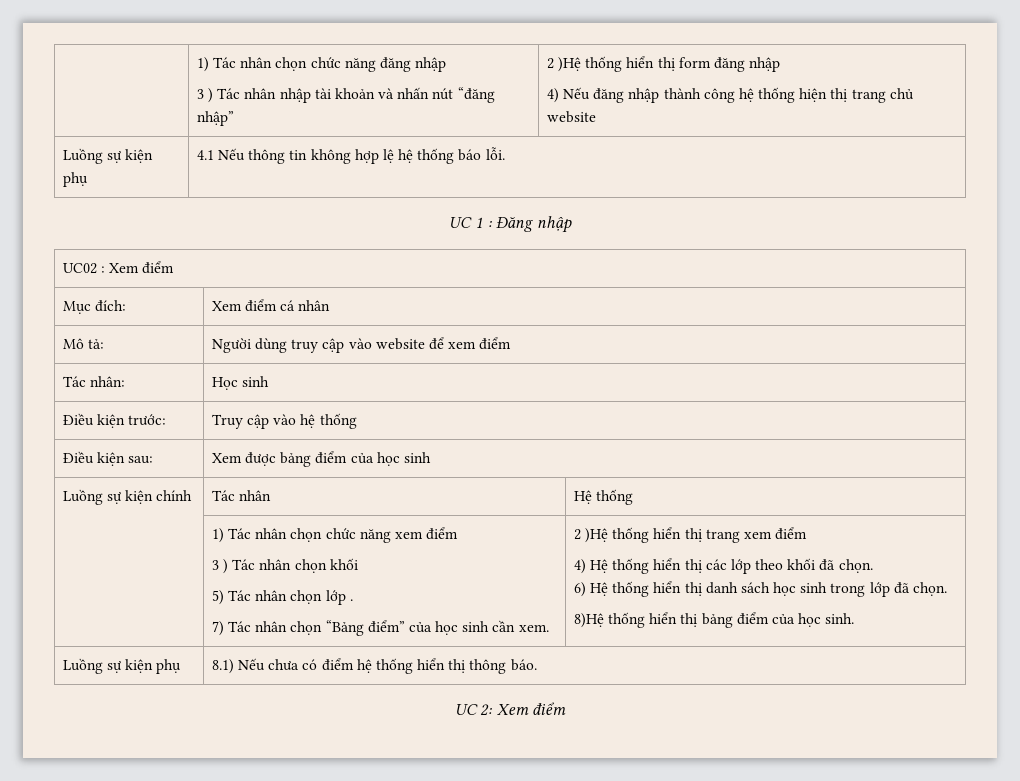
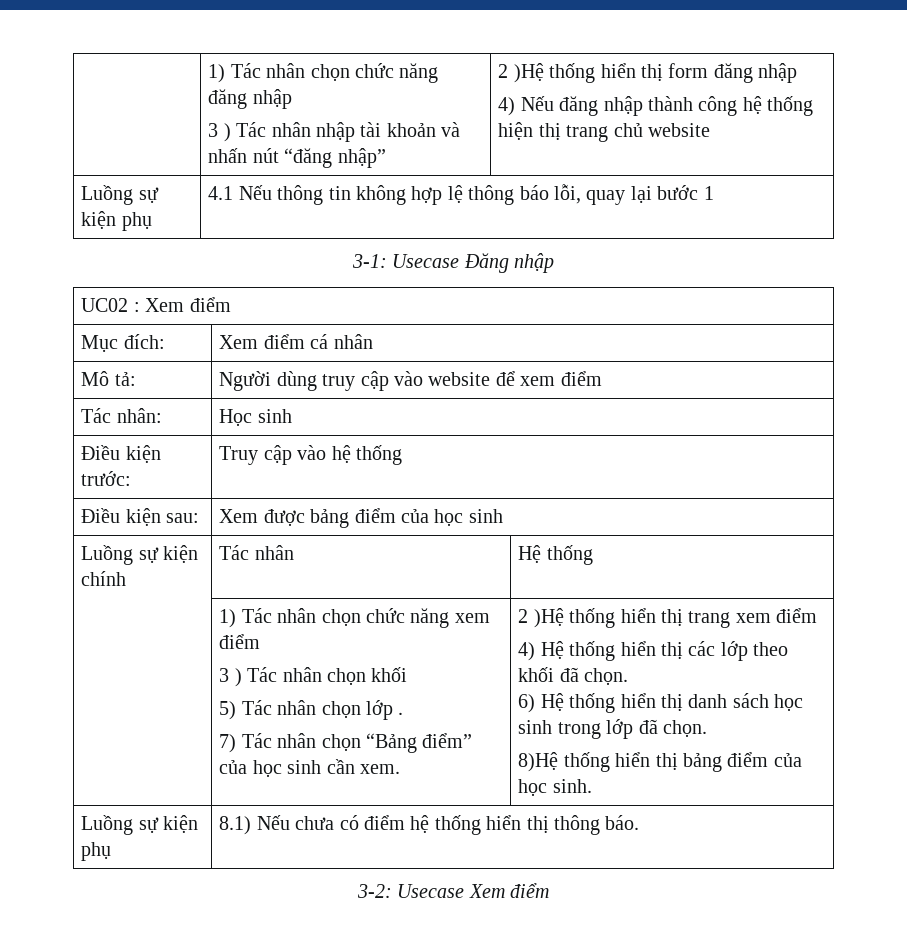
[398,147,505,164] [449,217,492,228] hệ thống báo lỗi. // UC 1 : -> [468,184,714,205] [351,254,460,268] thông báo lỗi, quay lại bước 1 // 3-1: Usecase
[454,704,493,716] UC 2: -> [356,884,465,898] 3-2: Usecase

